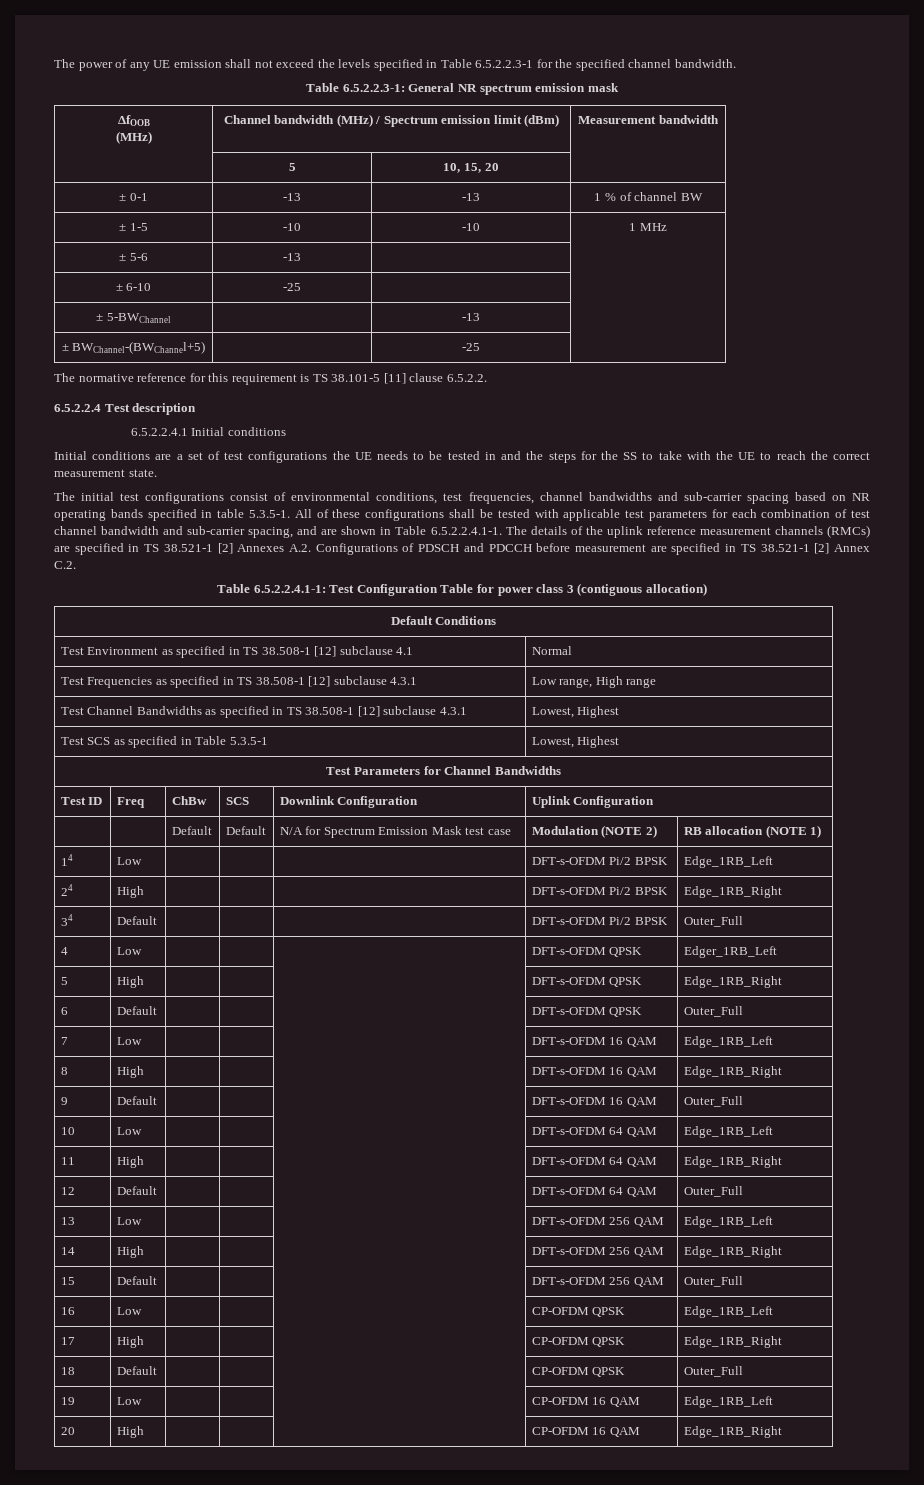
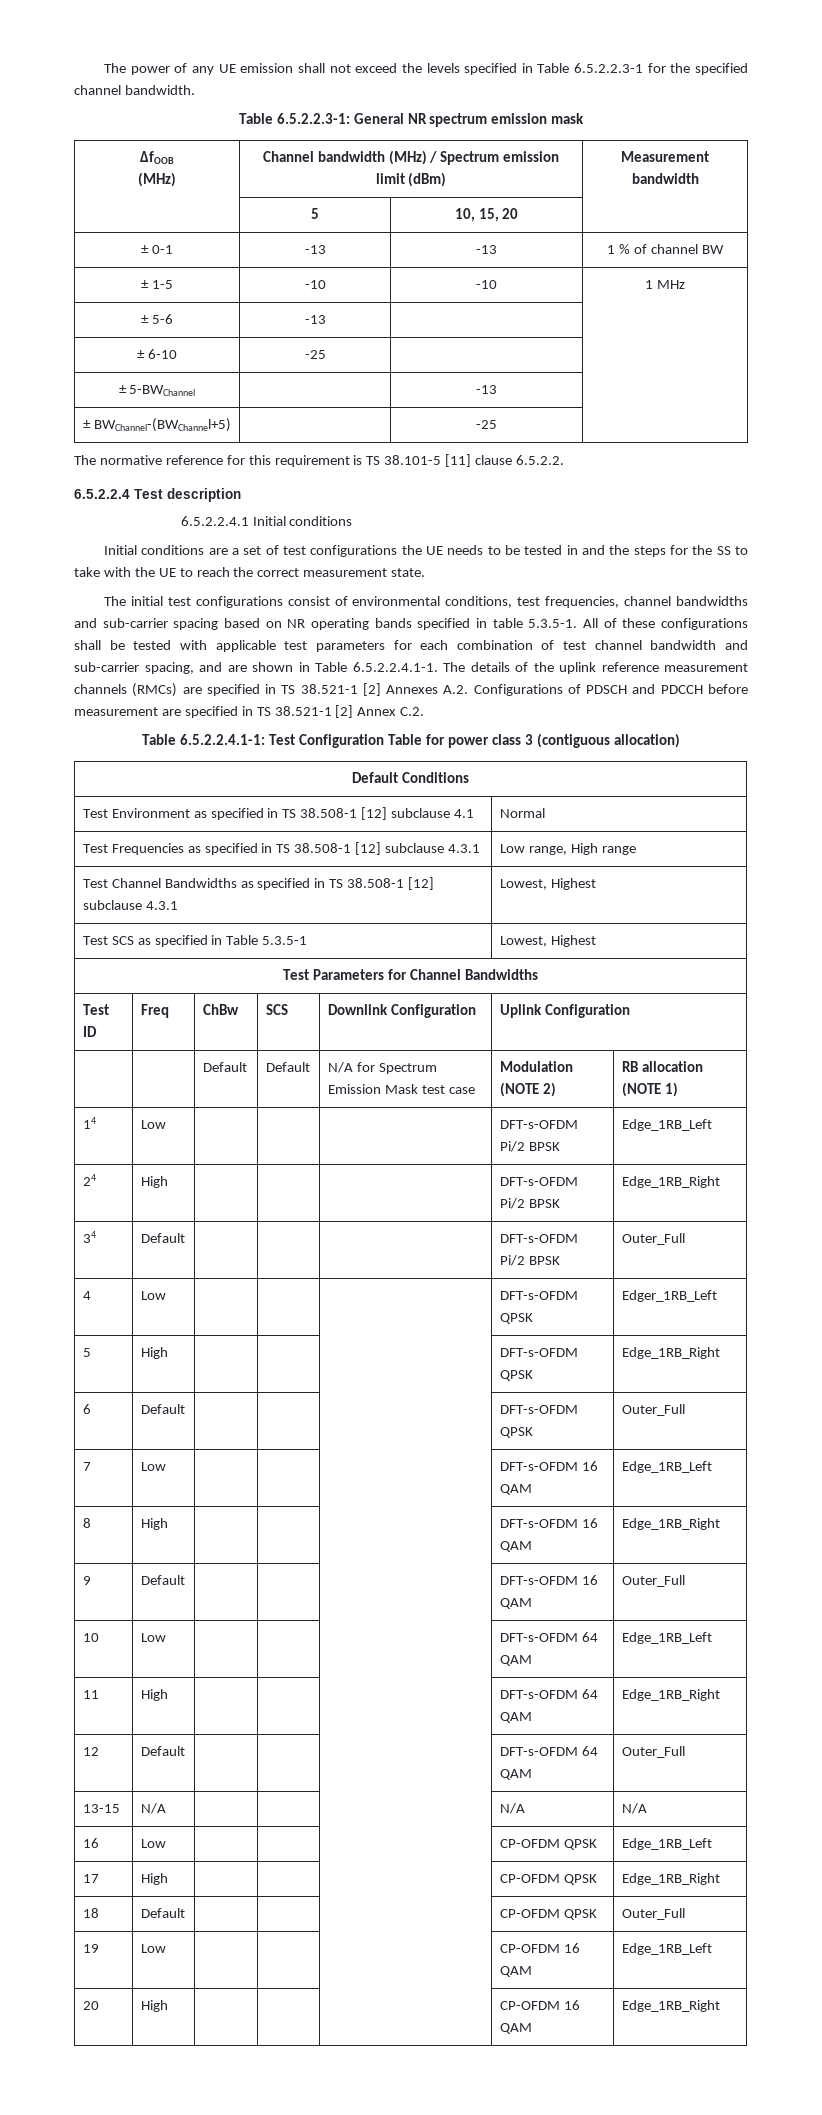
[60,1217,75,1225] [116,1217,142,1225] [531,1217,664,1227] [683,1216,773,1228] [60,1247,75,1255] [116,1246,144,1258] [531,1247,664,1257] [683,1246,782,1258] [60,1277,75,1285] [116,1276,157,1285] [531,1277,664,1287] [683,1276,743,1287] 13 | Low | | | | DFT-s-OFDM 256 QAM | Edge_1RB_Left // 14 | High | | | | DFT-s-OFDM 256 QAM | Edge_1RB_Right // 15 | Default | | | | DFT-s-OFDM 256 QAM | Outer_Full -> [82,1804,120,1813] [140,1803,166,1814] [499,1803,525,1814] [621,1803,647,1814] 13-15 | N/A | | | | N/A | N/A

